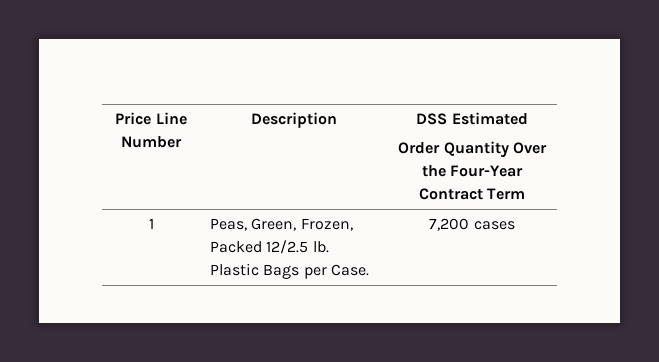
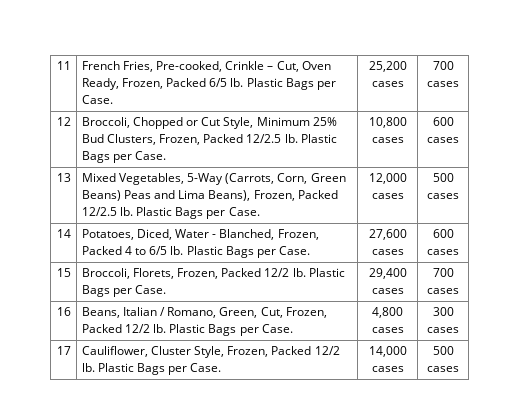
[115,112,187,125] [121,136,182,148] [250,112,337,128] [416,112,528,125] [398,141,547,158] [421,165,524,177] [418,188,526,200] [148,218,154,229] [210,218,353,231] [210,240,329,254] [210,263,369,279] [429,218,515,231] Price Line Number | Description | DSS Estimated // Order Quantity Over the Four-Year Contract Term // 1 | Peas, Green, Frozen, Packed 12/2.5 lb. Plastic Bags per Case. | 7,200 cases -> [56,61,71,70] [81,61,331,72] [81,78,336,90] [81,95,113,104] [368,61,407,72] [371,81,404,87] [432,61,454,70] [427,81,459,87] [56,117,71,126] [81,117,337,129] [81,134,337,145] [81,151,167,163] [368,117,407,128] [371,137,404,143] [432,117,454,126] [427,137,459,143] [56,173,71,182] [81,173,346,185] [81,190,338,201] [81,207,260,219] [368,173,407,184] [371,193,404,199] [432,173,454,182] [427,193,459,199] [56,229,71,238] [81,229,319,240] [81,246,310,258] [368,229,407,240] [371,249,404,255] [432,229,454,238] [427,249,459,255] [56,268,71,277] [81,268,345,279] [81,285,167,297] [368,268,407,279] [371,288,404,294] [432,268,454,277] [427,288,459,294] [56,307,71,316] [81,307,327,318] [81,324,293,336] [372,307,403,318] [371,327,404,333] [432,307,454,316] [427,327,459,333] [56,346,71,355] [81,346,340,358] [81,363,222,375] [368,346,407,357] [371,366,404,372] [432,346,454,355] [427,366,459,372] 11 | French Fries, Pre-cooked, Crinkle – Cut, Oven Ready, Frozen, Packed 6/5 lb. Plastic Bags per Case. | 25,200 cases | 700 cases // 12 | Broccoli, Chopped or Cut Style, Minimum 25% Bud Clusters, Frozen, Packed 12/2.5 lb. Plastic Bags per Case. | 10,800 cases | 600 cases // 13 | Mixed Vegetables, 5-Way (Carrots, Corn, Green Beans) Peas and Lima Beans), Frozen, Packed 12/2.5 lb. Plastic Bags per Case. | 12,000 cases | 500 cases // 14 | Potatoes, Diced, Water - Blanched, Frozen, Packed 4 to 6/5 lb. Plastic Bags per Case. | 27,600 cases | 600 cases // 15 | Broccoli, Florets, Frozen, Packed 12/2 lb. Plastic Bags per Case. | 29,400 cases | 700 cases // 16 | Beans, Italian / Romano, Green, Cut, Frozen, Packed 12/2 lb. Plastic Bags per Case. | 4,800 cases | 300 cases // 17 | Cauliflower, Cluster Style, Frozen, Packed 12/2 lb. Plastic Bags per Case. | 14,000 cases | 500 cases

